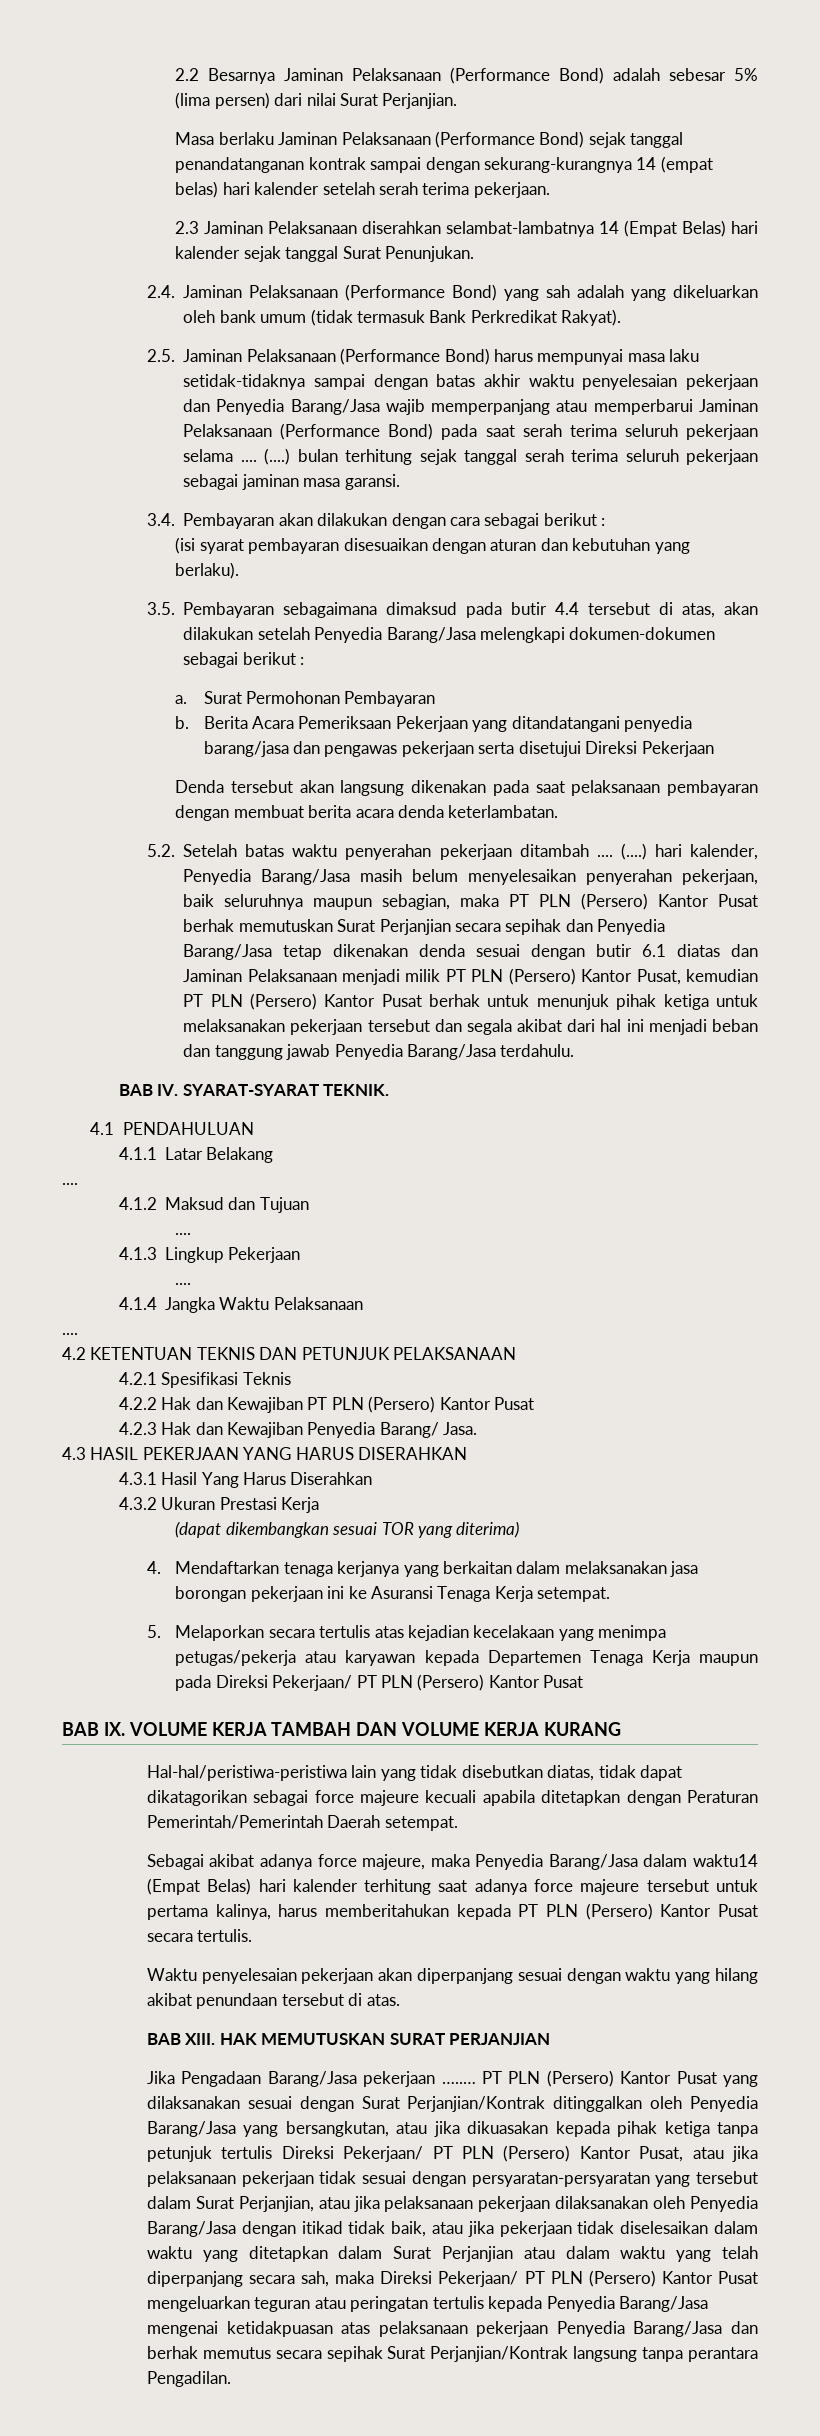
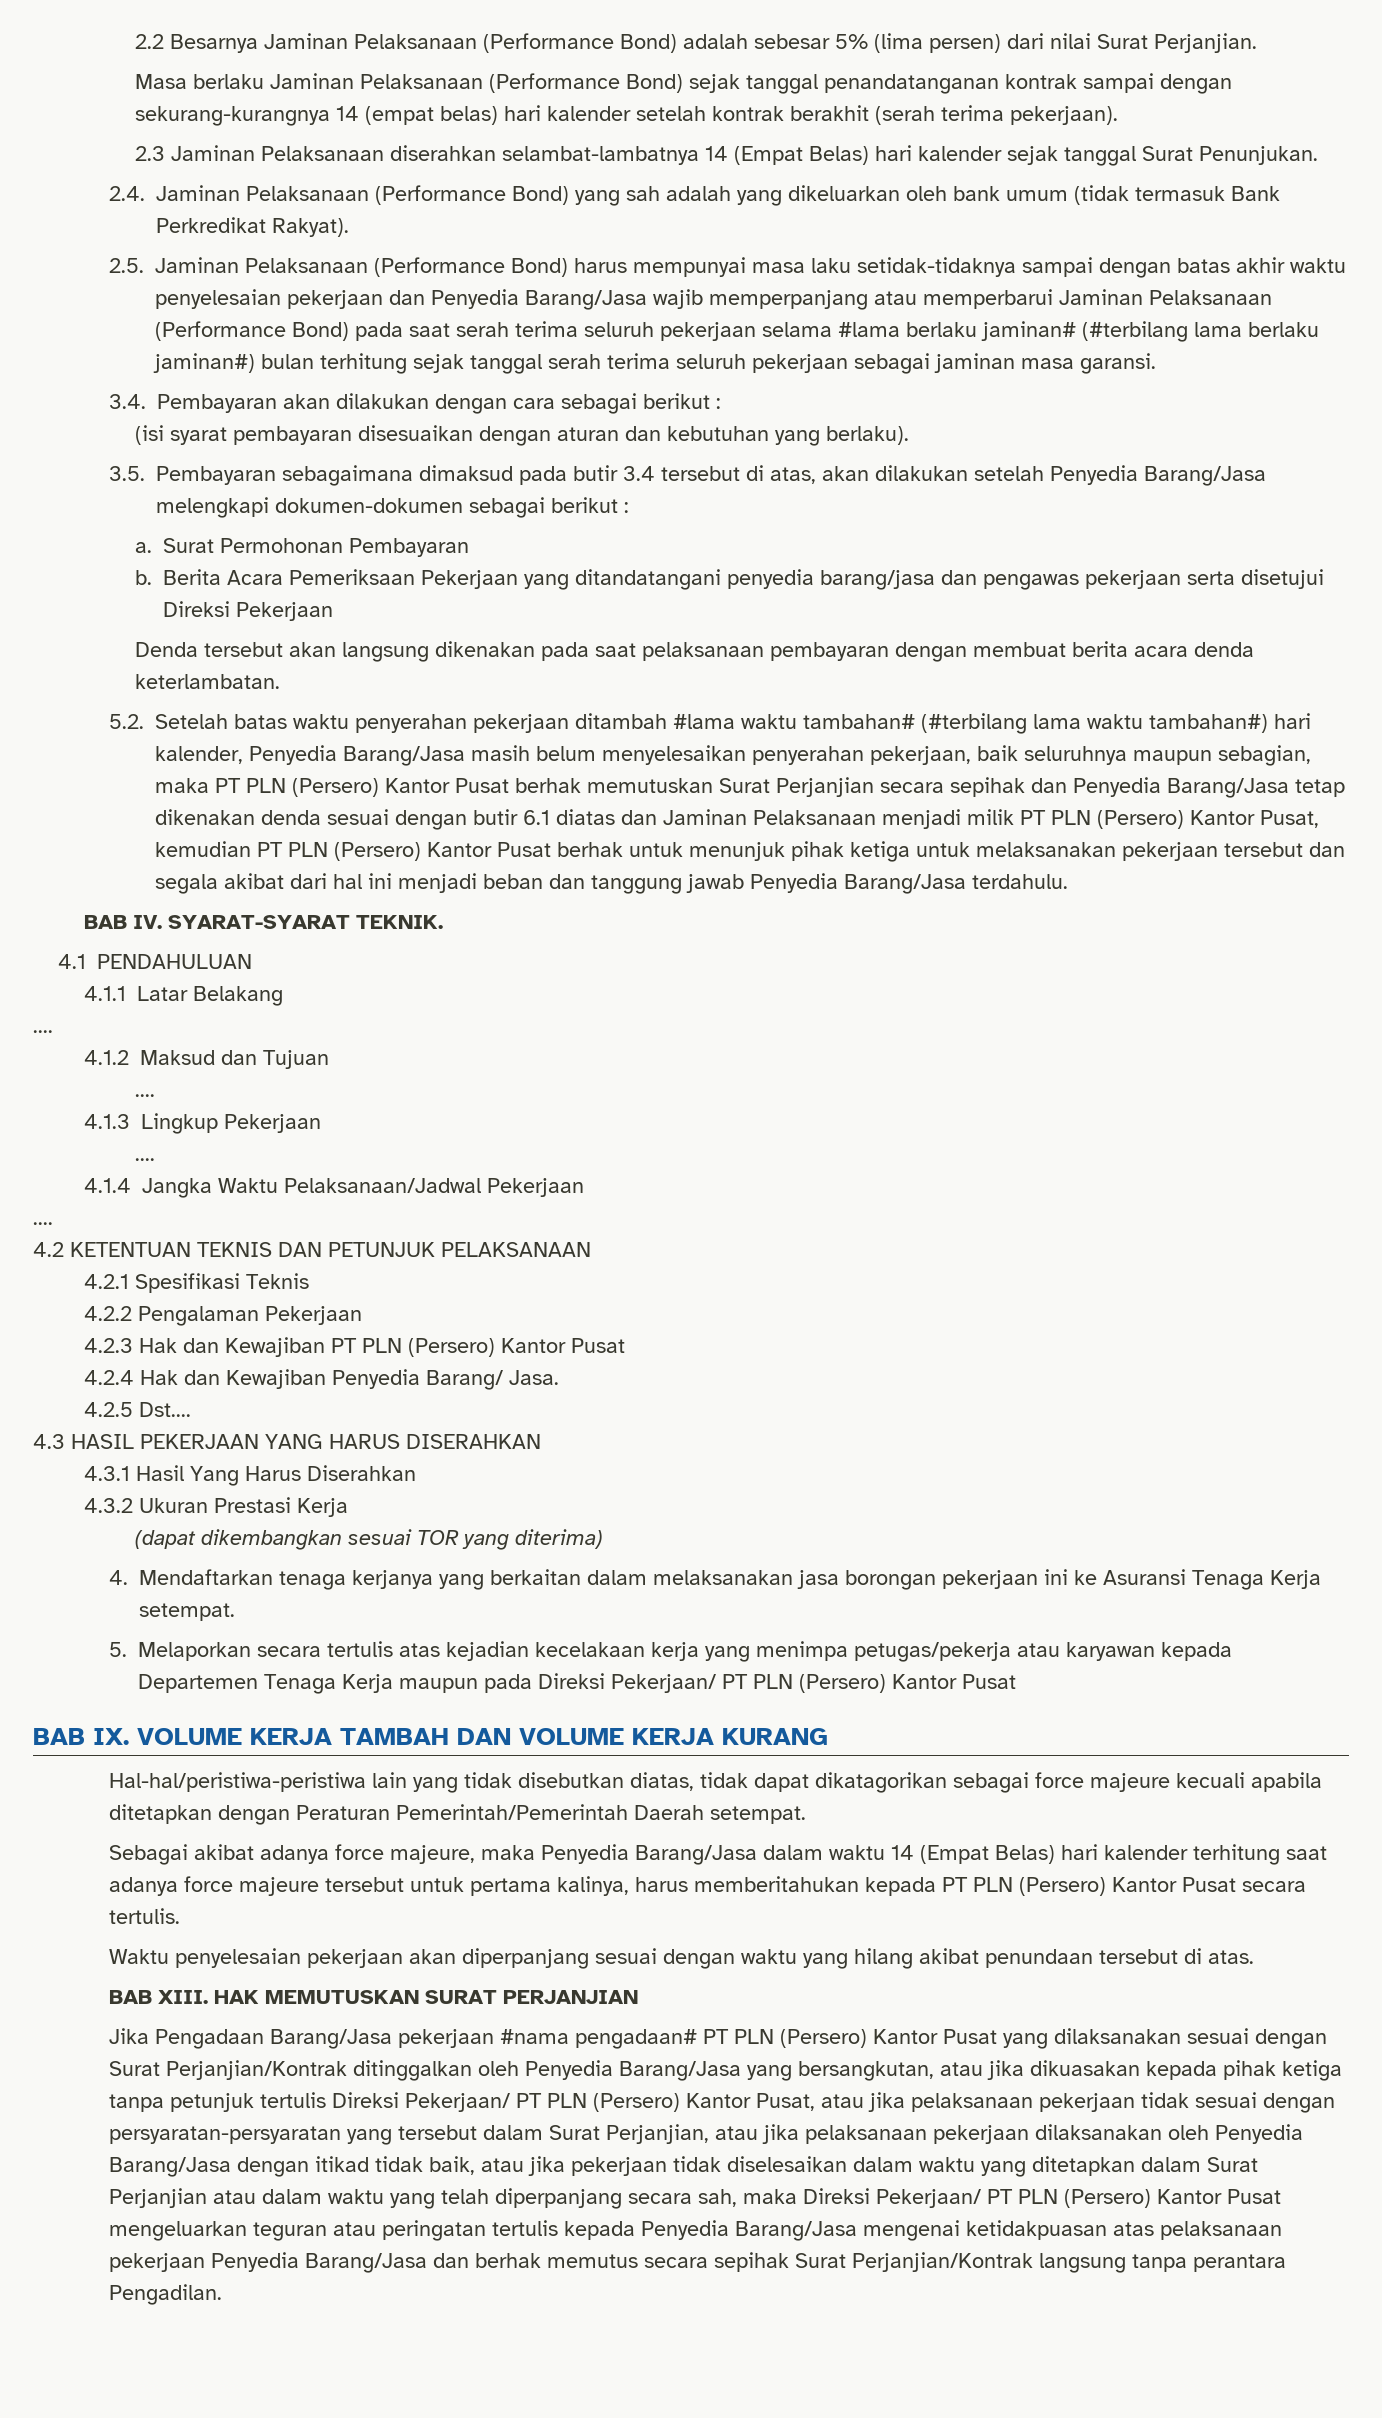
[379,182,550,198] serah terima pekerjaan. -> [711,105,1118,125] kontrak berakhit (serah terima pekerjaan).
[240,448,291,465] .... (....) -> [838,321,1320,342] [153,353,256,373] #lama berlaku jaminan# (#terbilang lama berlaku jaminan#)
[555,602,580,615] 4.4 -> [623,466,656,481] 3.4
[596,843,647,860] .... (....) -> [673,713,1269,734] #lama waktu tambahan# (#terbilang lama waktu tambahan#)
[273,1297,363,1310] Pelaksanaan -> [283,1178,584,1197] Pelaksanaan/Jadwal Pekerjaan
(157, 1403) none -> [137,1306,362,1326] [83,1338,133,1353] Pengalaman Pekerjaan // 4.2.3
[118,1422,157,1435] 4.2.3 -> [83,1370,134,1385] 4.2.4
(478, 1428) none -> [83,1402,191,1417] // 4.2.5 Dst....
(555, 1631) none -> [651,1642,700,1661] kerja
[693,1854,759,1867] waktu14 -> [829,1845,915,1860] waktu 14
[441,2082,476,2084] …..… -> [500,2029,698,2049] #nama pengadaan#

